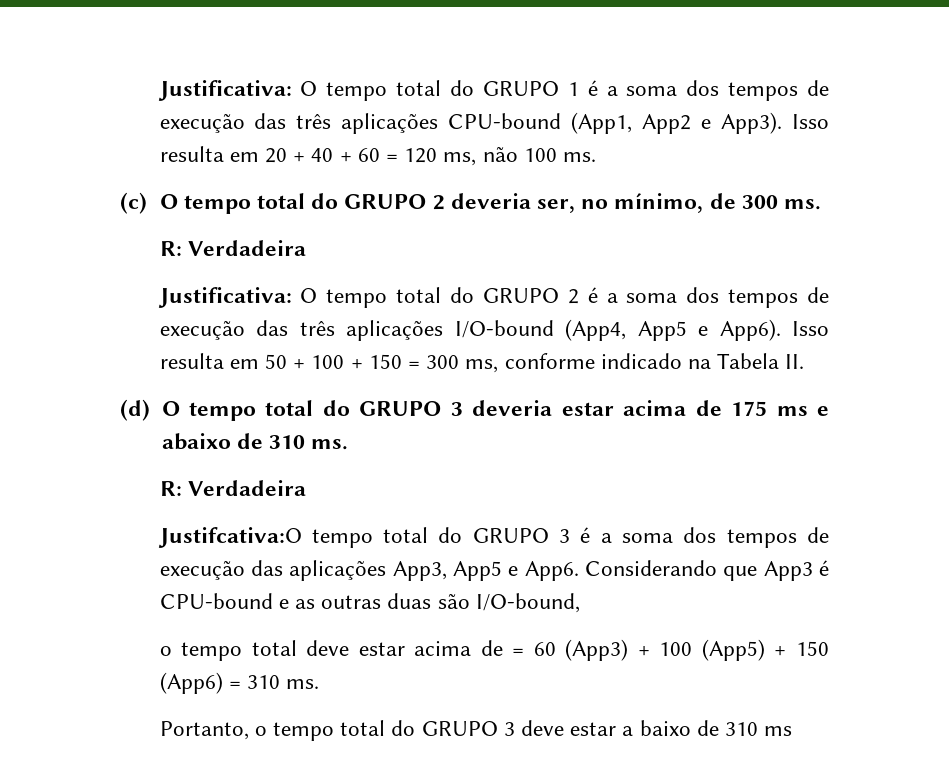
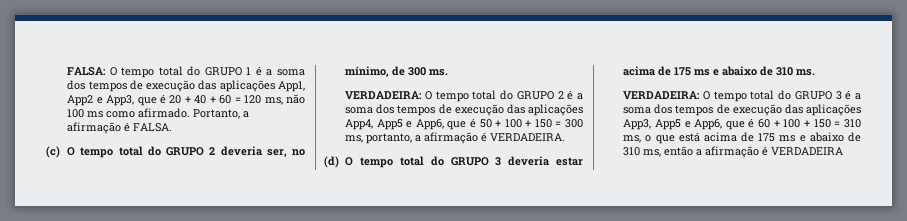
[157,80,292,101] Justificativa: -> [67,67,107,76] FALSA:
[296,112,829,134] [159,146,259,162] três aplicações CPU-bound (App1, App2 e App3). Isso resulta em -> [219,80,305,92] [67,94,166,106] aplicações App1, App2 e App3, que é
[563,152,597,162] ms. -> [87,108,250,119] [67,122,173,134] ms como afirmado. Portanto, a afirmação é FALSA.
[159,240,306,256] [157,287,292,308] R: Verdadeira // Justificativa: -> [345,91,423,99] VERDADEIRA:
[299,319,829,341] [159,353,259,369] três aplicações I/O-bound (App4, App5 e App6). Isso resulta em -> [528,104,583,116] [345,118,477,130] aplicações App4, App5 e App6, que é
[504,353,805,369] conforme indicado na Tabela II. -> [366,132,566,144] portanto, a afirmação é VERDADEIRA.
[159,480,306,496] [157,527,302,548] R: Verdadeira // Justifcativa:O -> [623,91,710,100] VERDADEIRA: O
[524,560,829,581] [159,593,580,613] [159,639,829,661] [159,672,320,694] [159,720,793,741] App6. Considerando que App3 é CPU-bound e as outras duas são I/O-bound, // o tempo total deve estar acima de = 60 (App3) + 100 (App5) + 150 (App6) = 310 ms. // Portanto, o tempo total do GRUPO 3 deve estar a baixo de 310 ms -> [694,118,861,130] [623,132,861,144] [623,146,844,158] App6, que é 60 + 100 + 150 = 310 ms, o que está acima de 175 ms e abaixo de 310 ms, então a afirmação é VERDADEIRA

